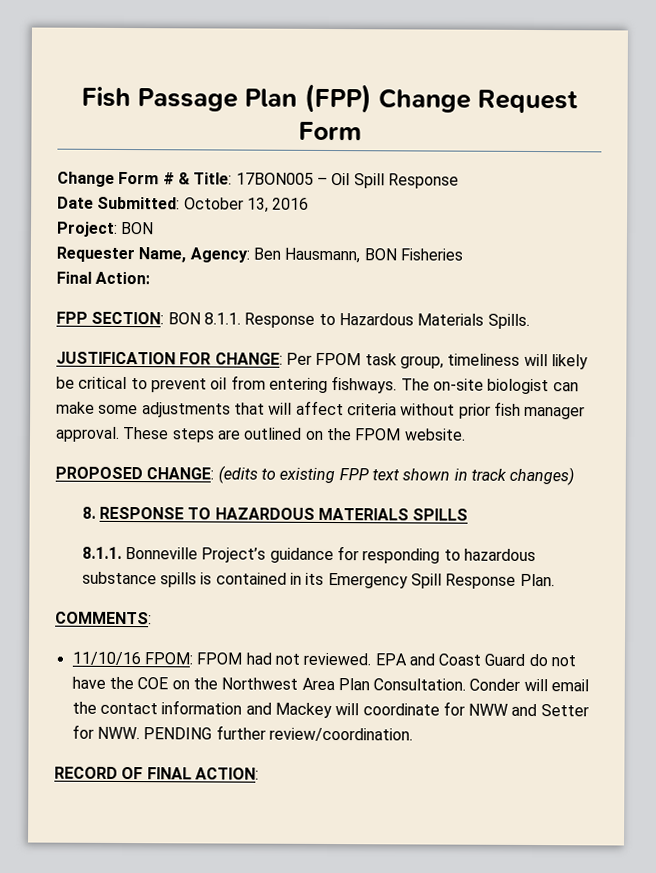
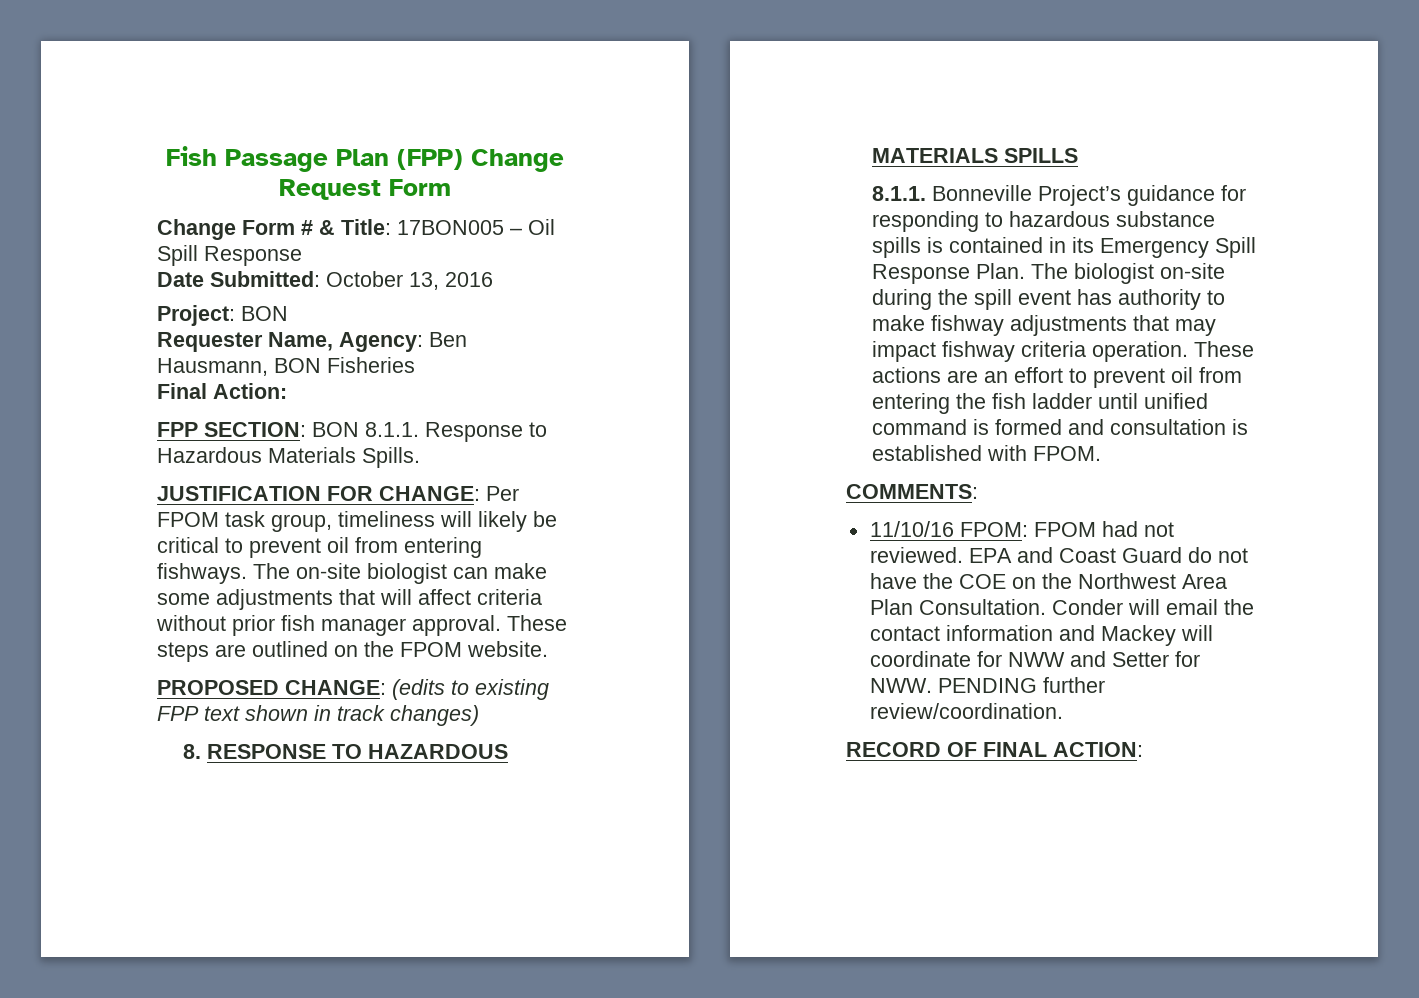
(555, 580) none -> [1030,263,1225,284] [871,289,1225,310] [871,315,1216,336] [871,341,1254,362] [871,367,1242,388] [871,393,1208,414] [871,419,1248,435] [871,445,1101,461] The biologist on-site during the spill event has authority to make fishway adjustments that may impact fishway criteria operation. These actions are an effort to prevent oil from entering the fish ladder until unified command is formed and consultation is established with FPOM.

